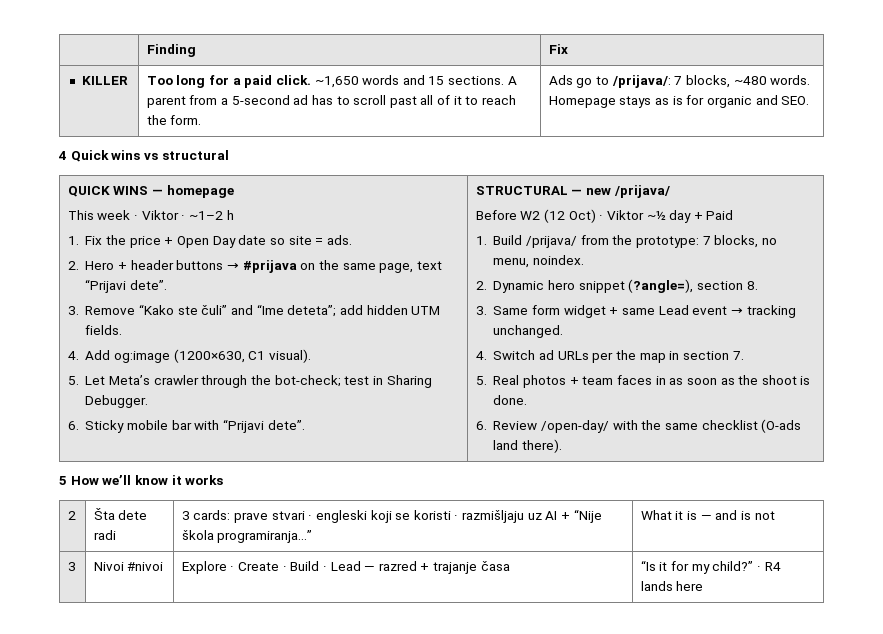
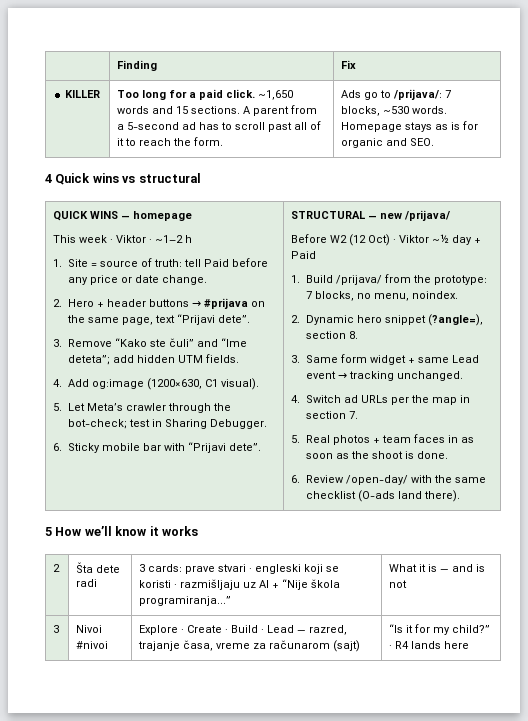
[733,76,767,85] ~480 -> [383,106,410,114] ~530
[85,235,352,248] Fix the price + Open Day date so site = ads. -> [67,258,268,267] [67,275,207,285] Site = source of truth: tell Paid before any price or date change.
[378,561,510,574] razred + trajanje časa -> [309,625,348,635] [138,640,361,652] razred, trajanje časa, vreme za računarom (sajt)

